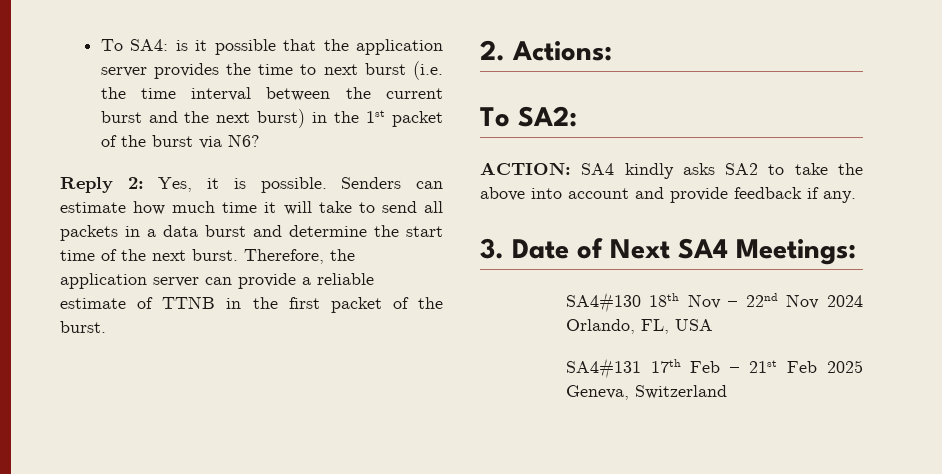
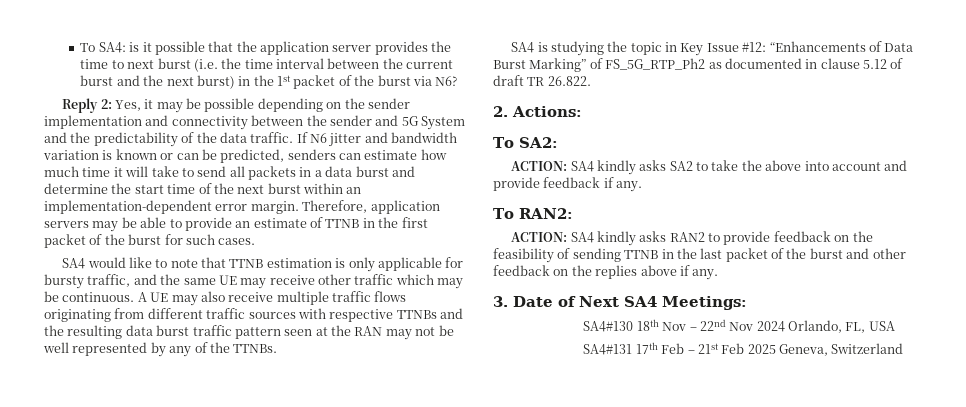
[233,177,402,193] is possible. Senders -> [156,98,410,113] [44,115,465,130] [44,132,458,147] [43,149,336,163] may be possible depending on the sender implementation and connectivity between the sender and 5G System and the predictability of the data traffic. If N6 jitter and bandwidth variation is known or can be predicted, senders
[192,249,355,264] [60,273,374,289] burst. Therefore, the application server can provide a reliable -> [267,183,362,194] [44,200,440,214] [44,217,251,232] burst within an implementation-dependent error margin. Therefore, application servers may be able to provide an
[60,321,106,333] burst. -> [128,234,256,245] [62,257,464,272] [44,274,464,289] [44,291,407,306] [44,308,463,322] [44,325,454,340] [43,342,278,357] [511,41,914,56] [493,58,904,72] [493,75,591,86] burst for such cases. // SA4 would like to note that TTNB estimation is only applicable for bursty traffic, and the same UE may receive other traffic which may be continuous. A UE may also receive multiple traffic flows originating from different traffic sources with respective TTNBs and the resulting data burst traffic pattern seen at the RAN may not be well represented by any of the TTNBs. // SA4 is studying the topic in Key Issue #12: “Enhancements of Data Burst Marking” of FS_5G_RTP_Ph2 as documented in clause 5.12 of draft TR 26.822.
(856, 197) none -> [493,208,573,219] [511,231,873,246] [493,248,906,263] [493,265,719,280] // To RAN2: // ACTION: SA4 kindly asks RAN2 to provide feedback on the feasibility of sending TTNB in the last packet of the burst and other feedback on the replies above if any.

